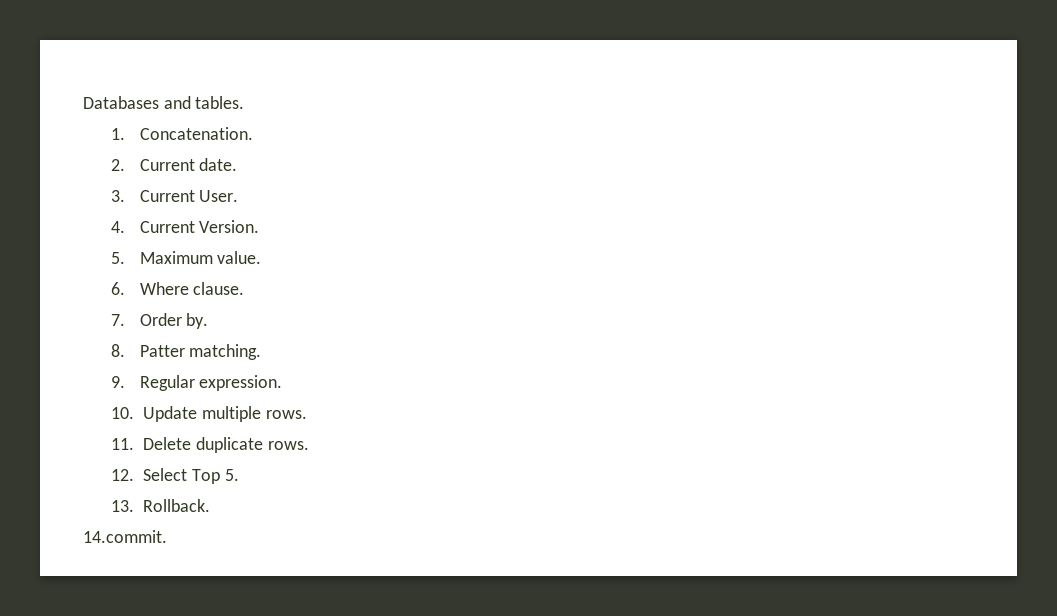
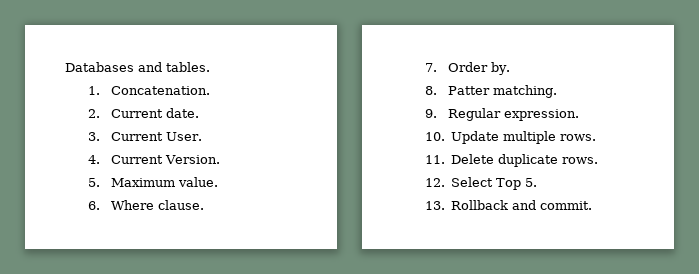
[143,499,211,512] [83,530,167,543] Rollback. // 14.commit. -> [451,200,593,210] Rollback and commit.

